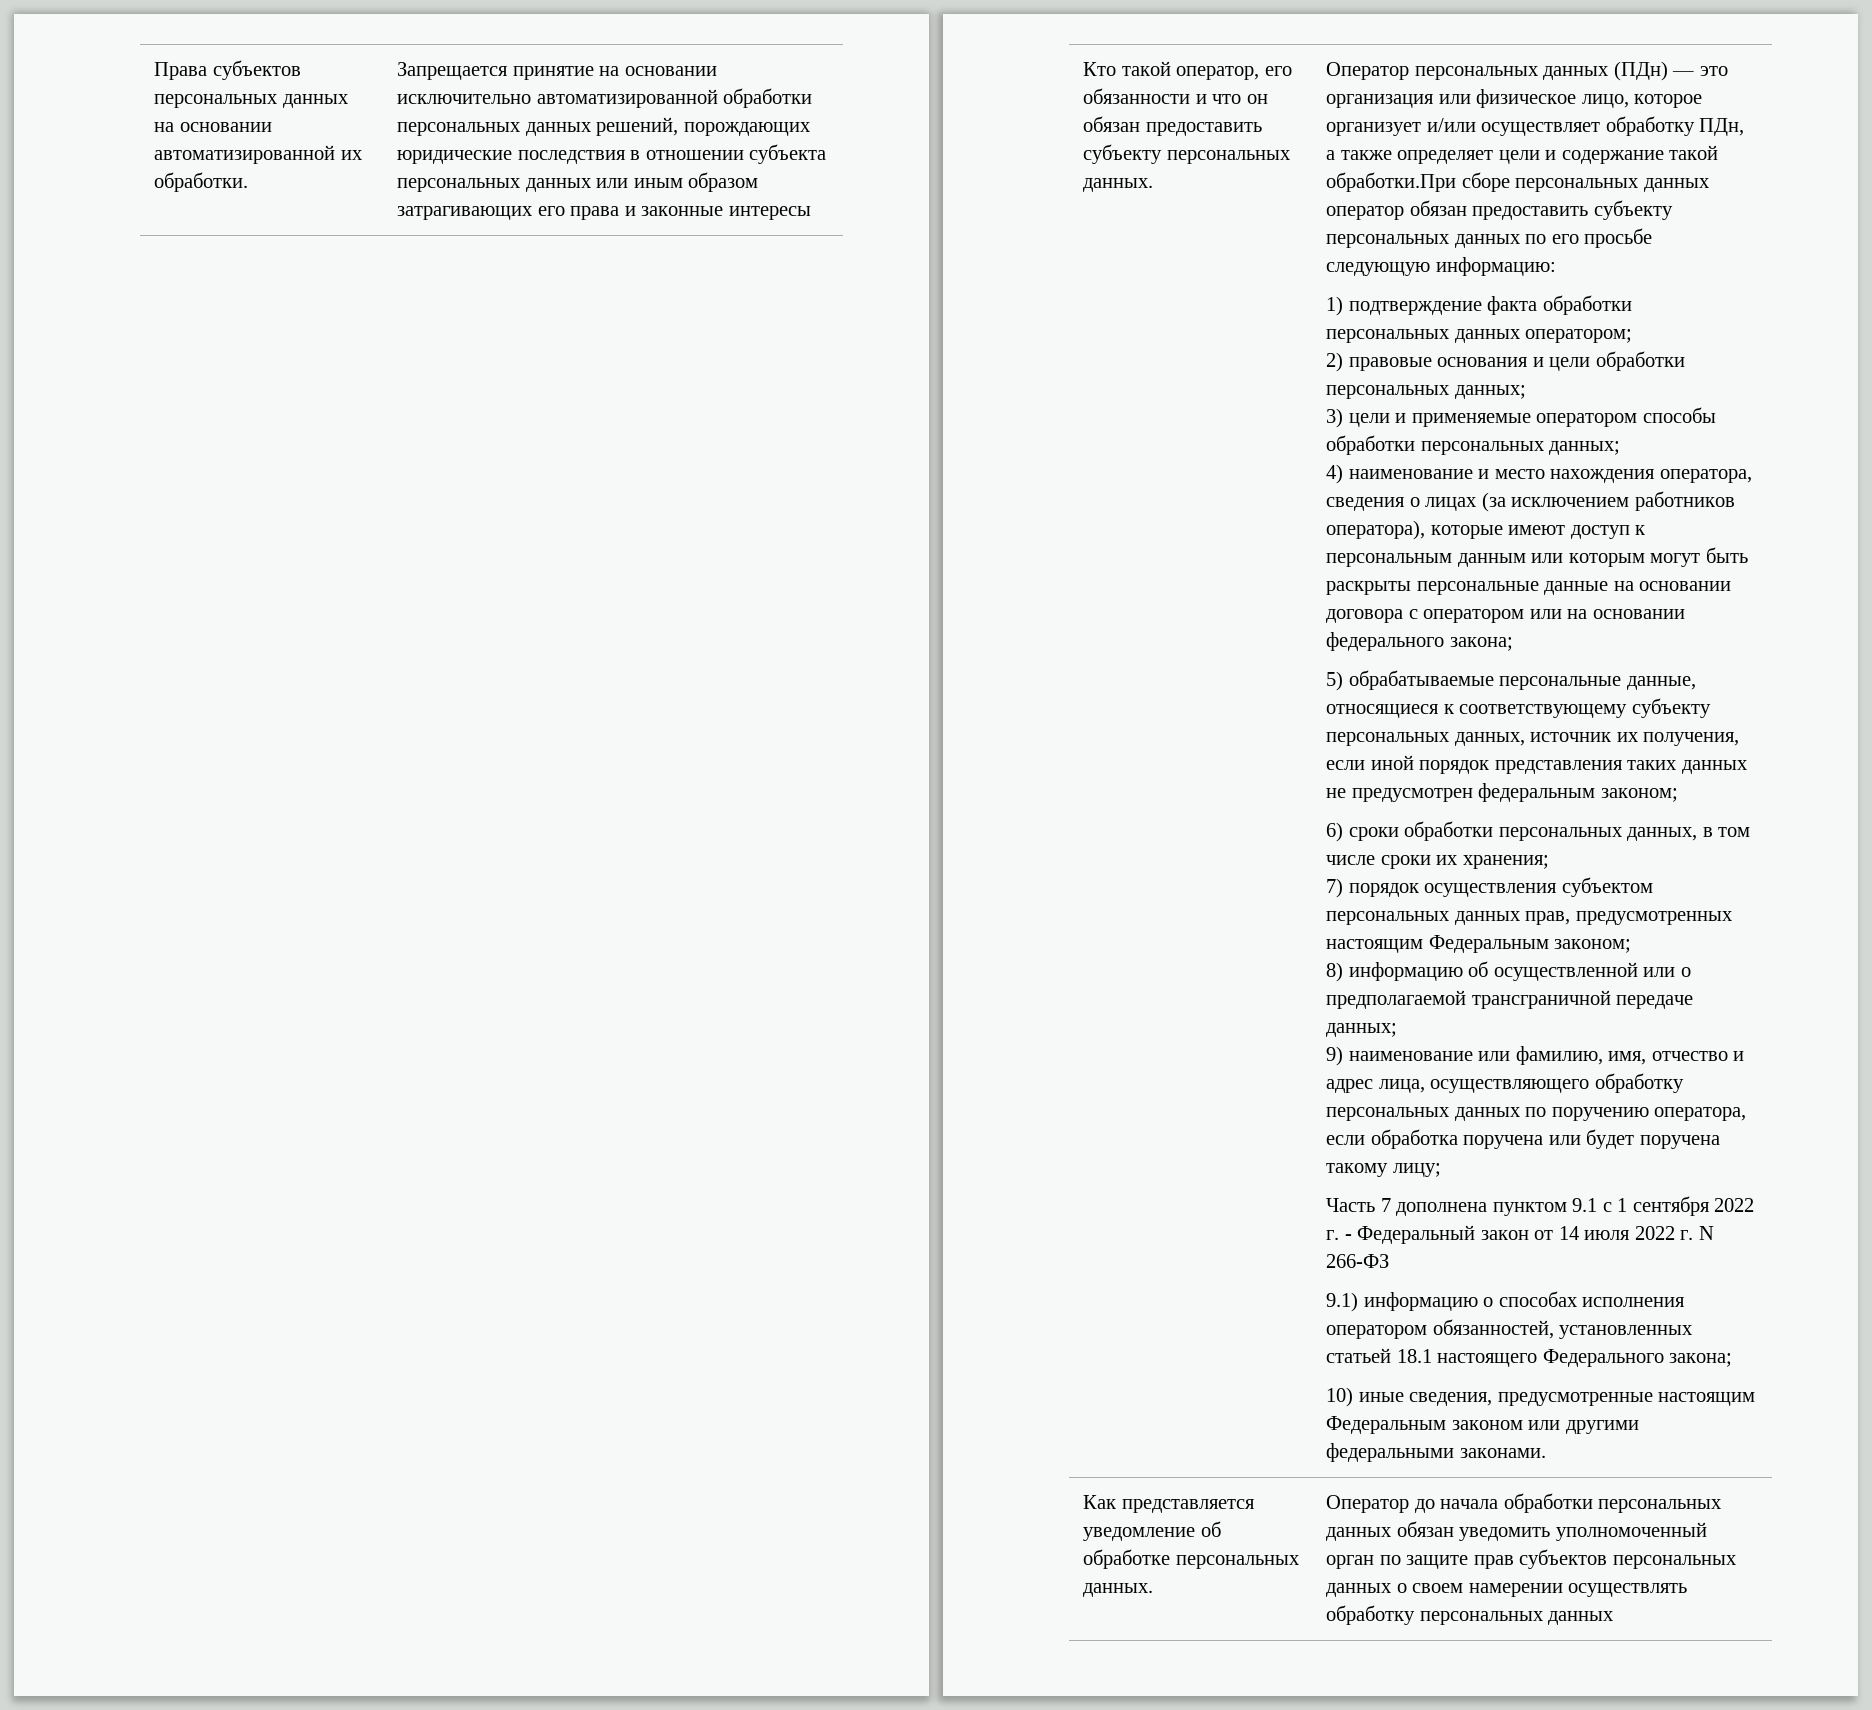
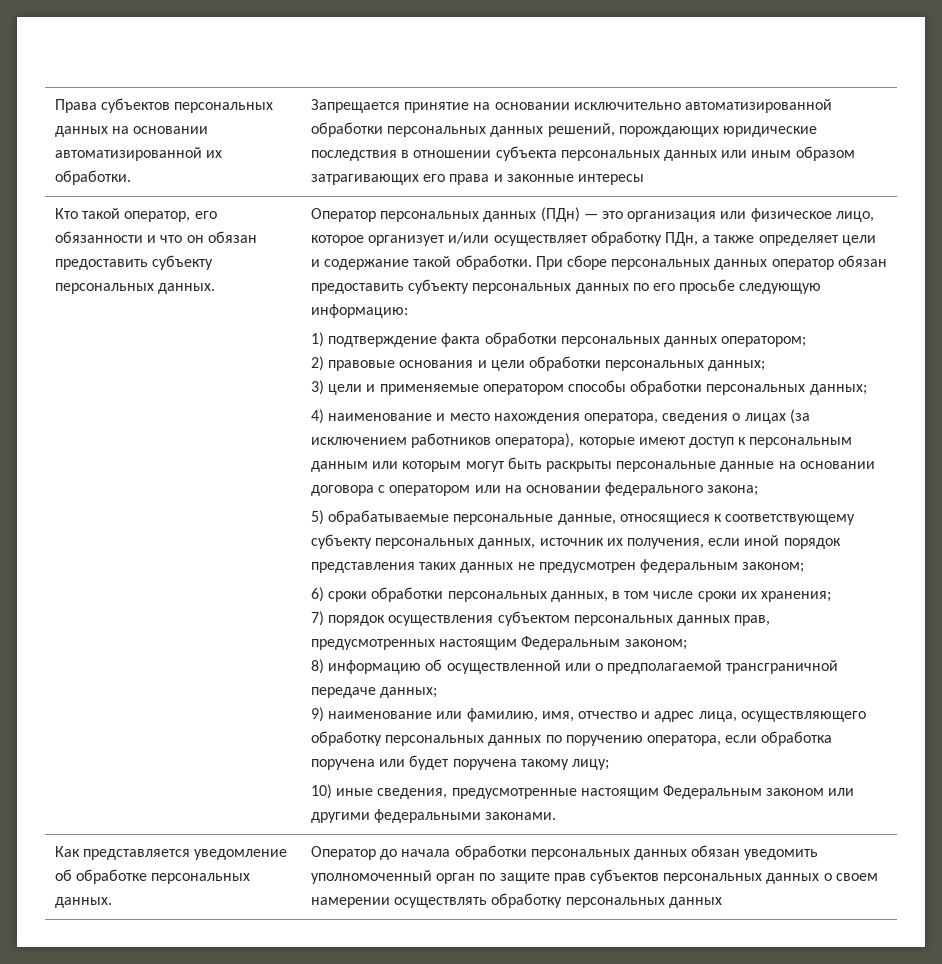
[1326,172,1457,192] обработки.При -> [455,255,563,270] обработки. При
[1326,1196,1755,1216] [1326,1225,1714,1244] [1326,1254,1390,1268] [1326,1291,1686,1312] [1326,1319,1693,1339] [1326,1348,1733,1367] // Часть 7 дополнена пунктом 9.1 с 1 сентября 2022 г. - Федеральный закон от 14 июля 2022 г. N 266-ФЗ // 9.1) информацию о способах исполнения оператором обязанностей, установленных статьей 18.1 настоящего Федерального закона; -> (610, 764) none

